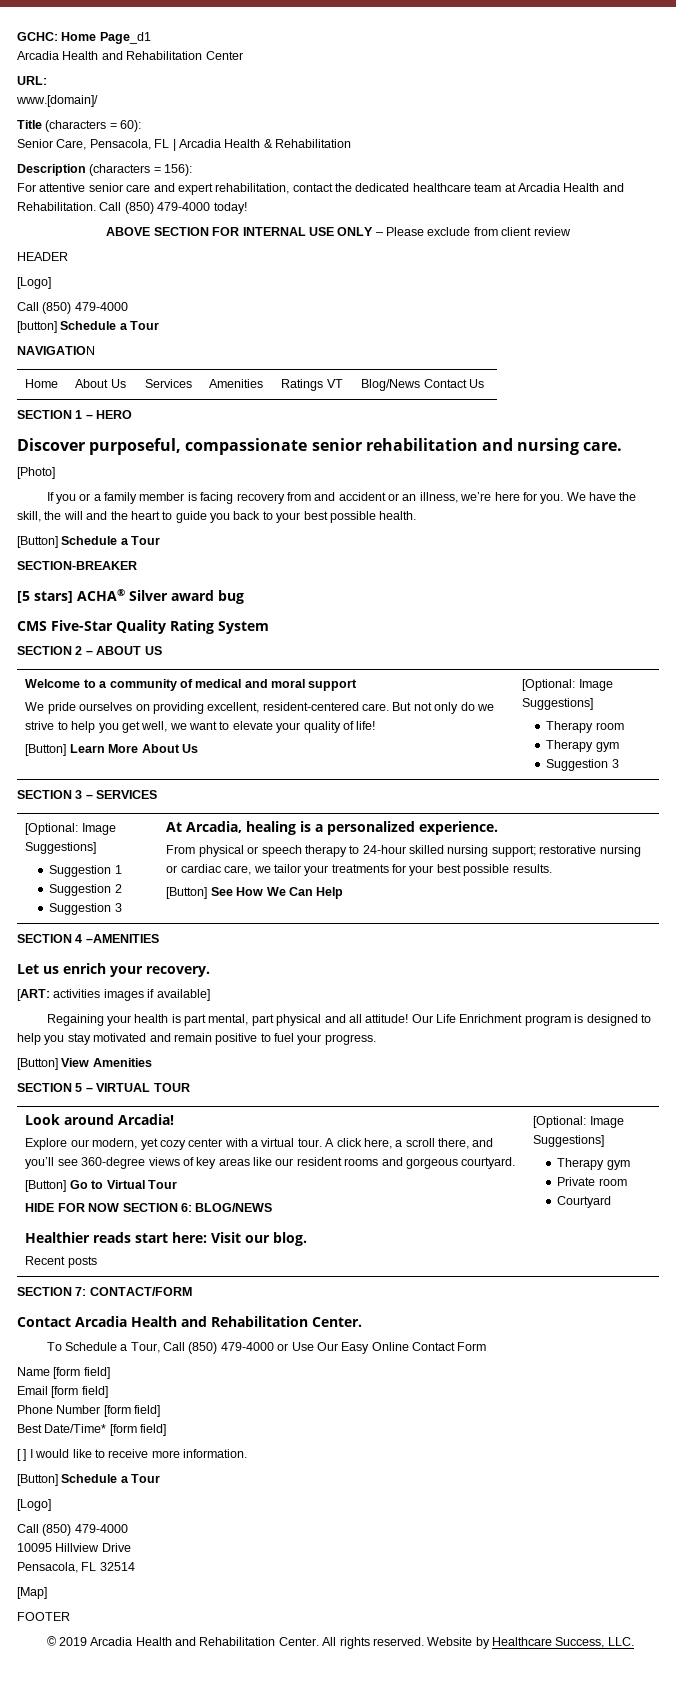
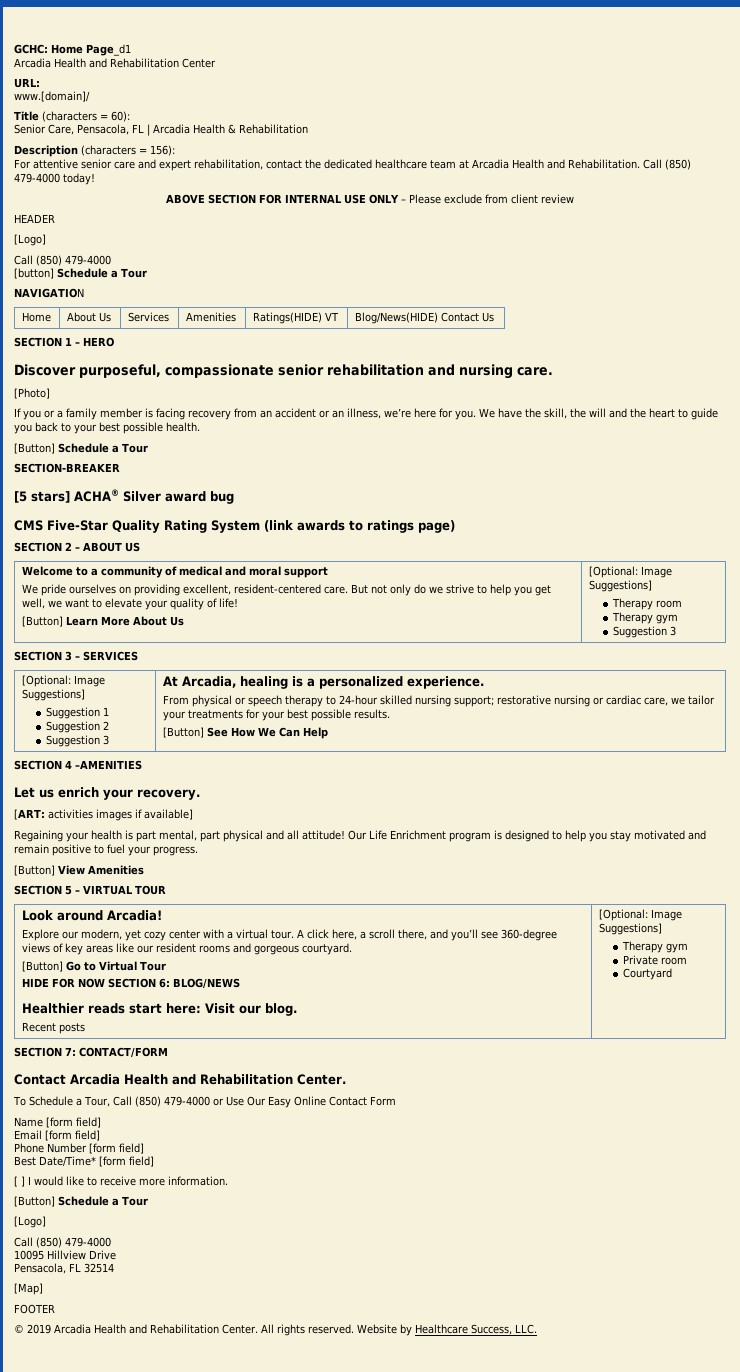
[281,379,324,391] Ratings -> [252,312,322,324] Ratings(HIDE)
[361,379,421,391] Blog/News -> [354,312,438,324] Blog/News(HIDE)
[314,492,336,501] and -> [260,410,272,418] an
(269, 627) none -> [264,520,455,533] (link awards to ratings page)

